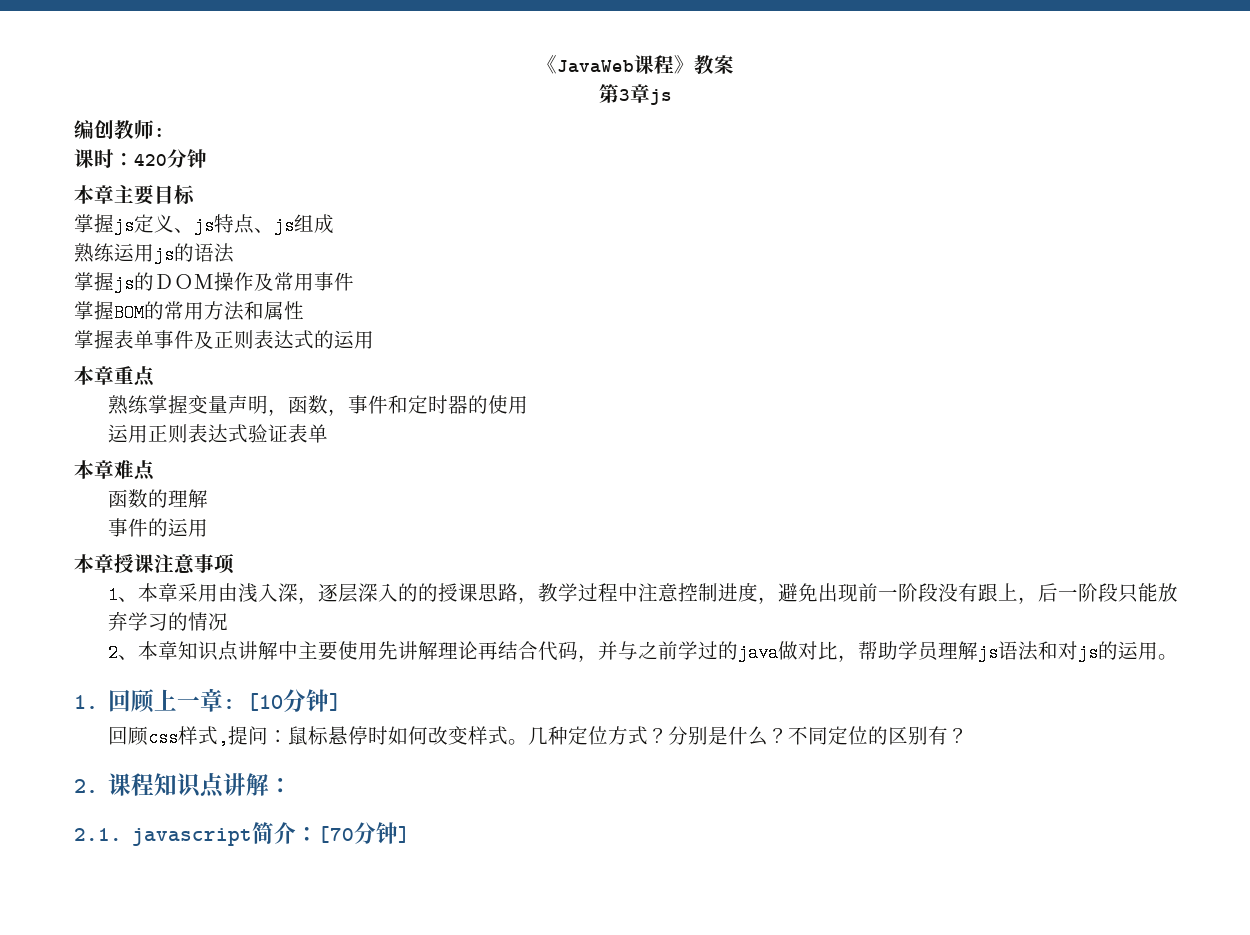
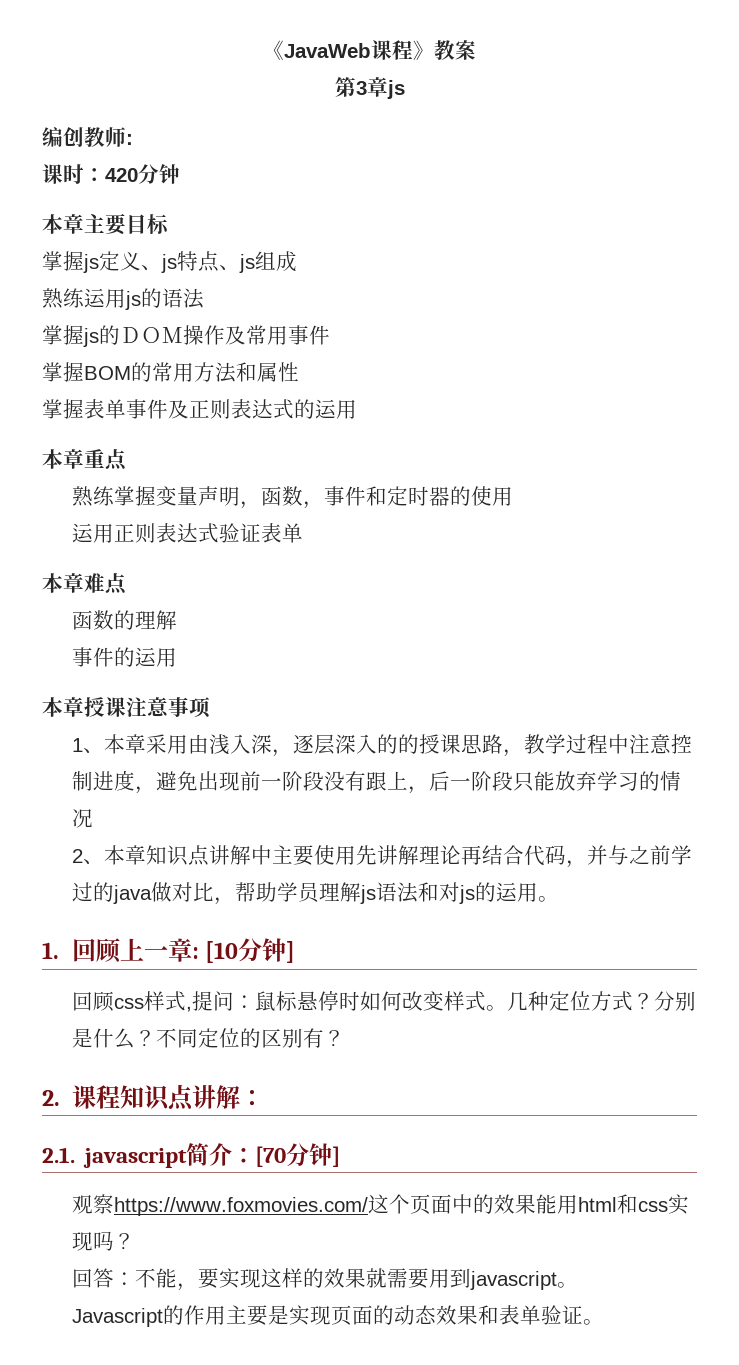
(410, 834) none -> [71,1194,689,1216] [71,1231,135,1251] [71,1268,578,1291] [71,1305,604,1327] // 观察https://www.foxmovies.com/这个页面中的效果能用html和css实现吗？ // 回答：不能，要实现这样的效果就需要用到javascript。 // Javascript的作用主要是实现页面的动态效果和表单验证。

